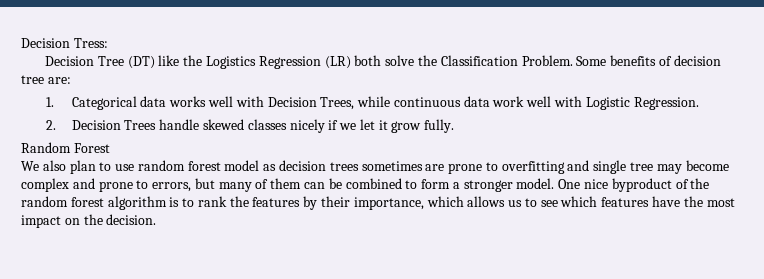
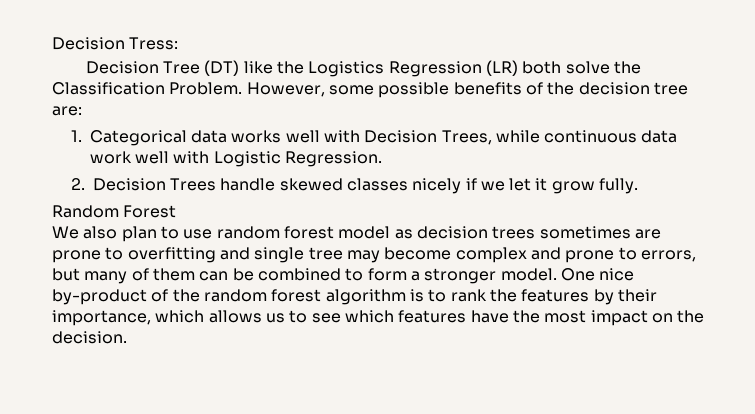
[576,56,607,66] Some -> [246,82,450,98] However, some possible
(672, 61) none -> [547,82,575,95] the
[611,178,672,192] byproduct -> [52,289,147,305] by-product

